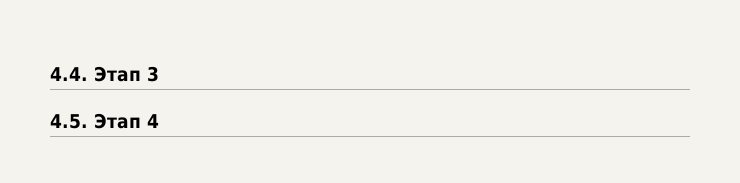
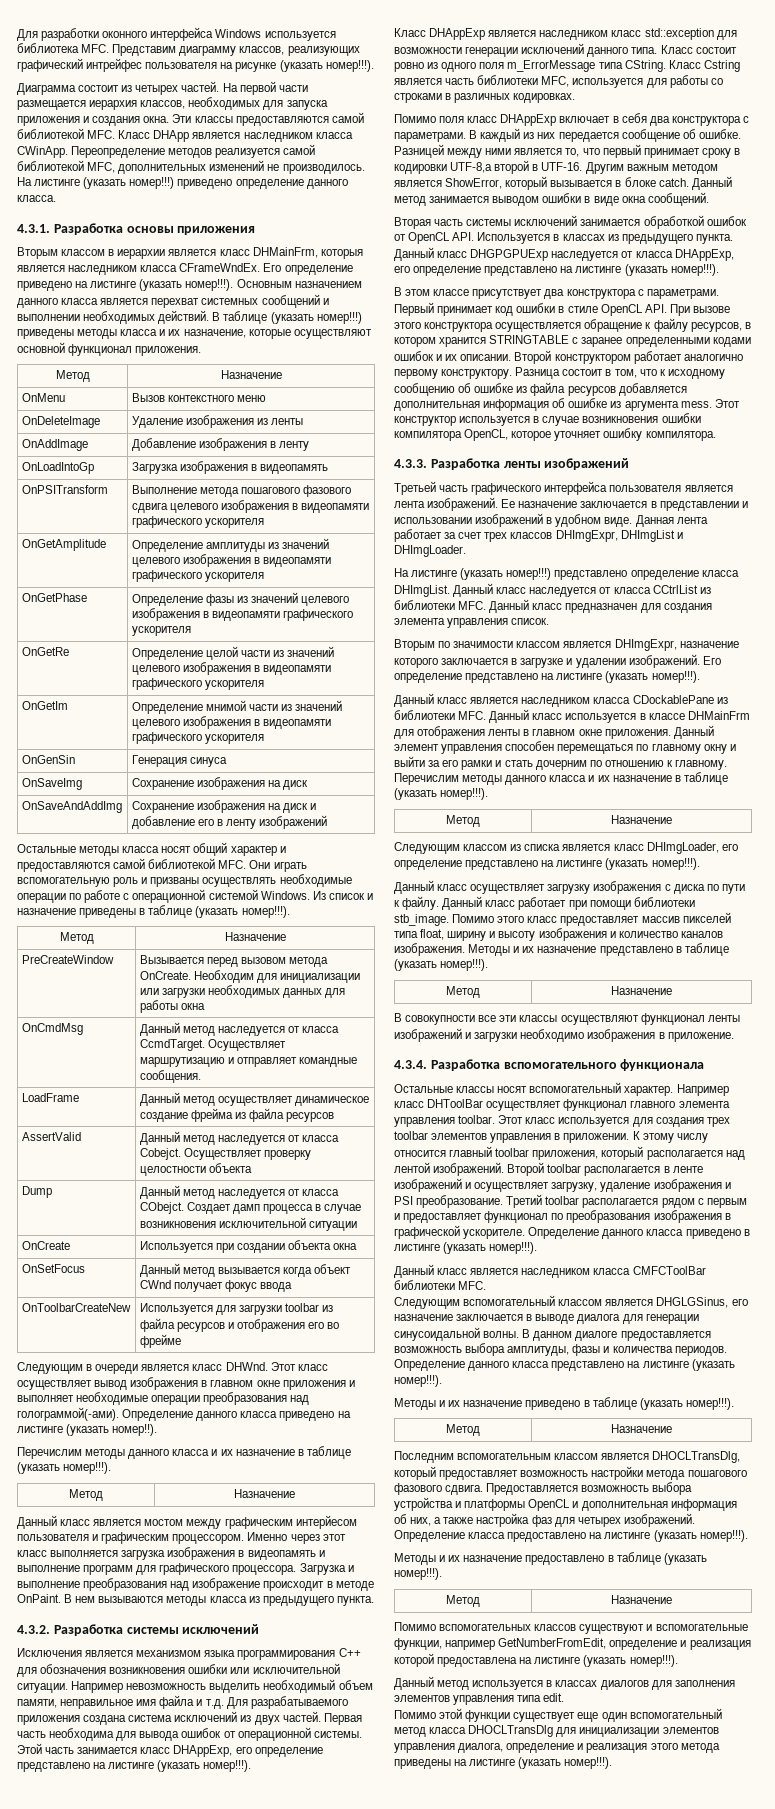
[50,66,159,82] [50,113,159,129] 4.4. Этап 3 // 4.5. Этап 4 -> [17,27,336,41] [17,43,360,56] [17,58,374,72] [17,81,308,95] [17,97,328,110] [17,112,364,126] [17,128,353,142] [17,144,316,158] [17,160,365,174] [17,177,348,189] [17,195,56,202] [17,223,256,235] [17,247,363,259] [17,263,353,275] [17,279,362,291] [17,294,329,308] [17,310,362,324] [17,329,372,339] [17,342,202,356] [55,370,90,382] [220,370,282,379] [21,393,65,402] [131,393,267,402] [21,416,100,428] [131,415,304,428] [21,439,88,451] [131,438,310,451] [21,462,94,474] [131,461,329,474] [21,485,108,494] [131,485,352,497] [131,500,370,513] [131,516,265,528] [21,539,106,551] [131,538,330,552] [131,554,332,567] [131,570,265,582] [21,593,87,602] [131,592,350,606] [131,608,354,621] [131,626,191,636] [21,647,69,656] [131,646,335,660] [131,662,332,675] [131,678,265,690] [21,701,68,710] [131,700,343,714] [131,716,332,729] [131,732,265,744] [21,755,75,764] [131,755,228,767] [21,778,82,790] [131,777,309,790] [21,801,122,813] [131,800,317,813] [131,815,328,829] [17,842,286,856] [17,858,307,872] [17,874,352,887] [17,889,373,903] [17,905,290,918] [59,932,94,944] [224,932,286,941] [21,955,114,964] [139,955,329,967] [139,970,361,983] [139,985,346,998] [139,1000,206,1013] [21,1023,83,1035] [139,1022,340,1036] [139,1039,287,1051] [139,1057,358,1067] [139,1070,201,1083] [21,1093,79,1102] [139,1092,370,1106] [139,1108,335,1122] [21,1132,81,1141] [139,1131,340,1145] [139,1148,312,1160] [139,1163,253,1176] [21,1186,52,1198] [139,1185,340,1199] [139,1202,362,1214] [139,1217,358,1231] [21,1241,70,1250] [139,1240,358,1253] [21,1264,85,1273] [139,1263,352,1277] [139,1280,293,1292] [21,1303,131,1312] [139,1303,334,1315] [139,1318,340,1332] [139,1334,181,1348] [17,1362,328,1374] [17,1377,355,1390] [17,1392,310,1405] [17,1407,351,1421] [17,1424,158,1436] [17,1446,351,1459] [17,1462,112,1474] [69,1489,103,1501] [234,1489,295,1498] [17,1515,357,1529] [17,1532,346,1544] [17,1547,325,1560] [17,1563,354,1575] [17,1578,374,1591] [17,1594,374,1606] [17,1624,260,1636] [17,1648,361,1660] [17,1663,340,1677] [17,1679,373,1693] [17,1695,348,1709] [17,1711,362,1725] [17,1727,362,1741] [17,1743,323,1757] [17,1760,252,1772] [394,28,737,40] [394,43,737,57] [394,60,740,72] [394,75,723,88] [394,93,576,103] [394,113,749,126] [394,128,741,142] [394,144,740,158] [394,160,718,174] [394,176,732,190] [394,192,709,206] [394,215,747,229] [394,232,733,244] [394,247,734,261] [394,264,719,276] [394,287,719,299] [394,302,730,316] [394,318,751,332] [394,335,751,347] [394,350,743,364] [394,367,725,379] [394,382,687,396] [394,398,740,411] [394,413,701,426] [394,428,716,441] [394,458,630,470] [394,481,733,495] [394,497,748,511] [394,513,708,527] [394,529,683,542] [394,545,466,557] [394,568,739,580] [394,583,711,597] [394,599,712,613] [394,618,550,628] [394,639,739,651] [394,654,721,668] [394,671,700,683] [394,693,728,707] [394,709,750,723] [394,725,714,739] [394,741,736,754] [394,756,728,770] [394,772,728,785] [394,788,489,800] [446,815,480,827] [611,815,672,824] [394,842,738,854] [394,858,700,870] [394,880,745,894] [394,896,695,910] [394,912,731,926] [394,928,723,941] [394,943,729,956] [394,959,489,971] [446,986,480,998] [611,986,672,995] [394,1013,740,1025] [394,1028,734,1042] [394,1059,705,1071] [394,1082,729,1096] [394,1099,730,1111] [394,1115,730,1127] [394,1131,708,1143] [394,1146,745,1160] [394,1162,703,1176] [394,1178,731,1192] [394,1194,747,1208] [394,1210,731,1223] [394,1225,750,1239] [394,1242,538,1254] [394,1264,706,1278] [394,1280,487,1290] [394,1295,748,1309] [394,1314,699,1324] [394,1327,711,1341] [394,1343,727,1356] [394,1359,735,1371] [394,1375,442,1387] [394,1397,734,1410] [446,1424,480,1436] [611,1424,672,1433] [394,1451,741,1463] [394,1466,747,1480] [394,1482,693,1495] [394,1497,737,1511] [394,1513,695,1527] [394,1530,748,1542] [394,1552,707,1565] [394,1568,442,1580] [446,1595,480,1607] [611,1595,672,1604] [394,1622,748,1634] [394,1638,751,1650] [394,1653,678,1667] [394,1676,735,1690] [394,1693,565,1705] [394,1708,722,1722] [394,1725,719,1737] [394,1743,720,1753] [394,1757,613,1769] Для разработки оконного интерфейса Windows используется библиотека MFC. Представим диаграмму классов, реализующих графический интрейфес пользователя на рисунке (указать номер!!!). // Диаграмма состоит из четырех частей. На первой части размещается иерархия классов, необходимых для запуска приложения и создания окна. Эти классы предоставляются самой библиотекой MFC. Класс DHApp является наследником класса CWinApp. Переопределение методов реализуется самой библиотекой MFC, дополнительных изменений не производилось. На листинге (указать номер!!!) приведено определение данного класса. // 4.3.1. Разработка основы приложения // Вторым классом в иерархии является класс DHMainFrm, которыя является наследником класса CFrameWndEx. Его определение приведено на листинге (указать номер!!!). Основным назначением данного класса является перехват системных сообщений и выполнении необходимых действий. В таблице (указать номер!!!) приведены методы класса и их назначение, которые осуществляют основной функционал приложения. // Метод | Назначение // OnMenu | Вызов контекстного меню // OnDeleteImage | Удаление изображения из ленты // OnAddImage | Добавление изображения в ленту // OnLoadIntoGp | Загрузка изображения в видеопамять // OnPSITransform | Выполнение метода пошагового фазового сдвига целевого изображения в видеопамяти графического ускорителя // OnGetAmplitude | Определение амплитуды из значений целевого изображения в видеопамяти графического ускорителя // OnGetPhase | Определение фазы из значений целевого изображения в видеопамяти графического ускорителя // OnGetRe | Определение целой части из значений целевого изображения в видеопамяти графического ускорителя // OnGetIm | Определение мнимой части из значений целевого изображения в видеопамяти графического ускорителя // OnGenSin | Генерация синуса // OnSaveImg | Сохранение изображения на диск // OnSaveAndAddImg | Сохранение изображения на диск и добавление его в ленту изображений // Остальные методы класса носят общий характер и предоставляются самой библиотекой MFC. Они играть вспомогательную роль и призваны осуществлять необходимые операции по работе с операционной системой Windows. Из список и назначение приведены в таблице (указать номер!!!). // Метод | Назначение // PreCreateWindow | Вызывается перед вызовом метода OnCreate. Необходим для инициализации или загрузки необходимых данных для работы окна // OnCmdMsg | Данный метод наследуется от класса CcmdTarget. Осуществляет маршрутизацию и отправляет командные сообщения. // LoadFrame | Данный метод осуществляет динамическое создание фрейма из файла ресурсов // AssertValid | Данный метод наследуется от класса Cobejct. Осуществляет проверку целостности объекта // Dump | Данный метод наследуется от класса CObejct. Создает дамп процесса в случае возникновения исключительной ситуации // OnCreate | Используется при создании объекта окна // OnSetFocus | Данный метод вызывается когда объект CWnd получает фокус ввода // OnToolbarCreateNew | Используется для загрузки toolbar из файла ресурсов и отображения его во фрейме // Следующим в очереди является класс DHWnd. Этот класс осуществляет вывод изображения в главном окне приложения и выполняет необходимые операции преобразования над голограммой(-ами). Определение данного класса приведено на листинге (указать номер!!). // Перечислим методы данного класса и их назначение в таблице (указать номер!!!). // Метод | Назначение // Данный класс является мостом между графическим интерйесом пользователя и графическим процессором. Именно через этот класс выполняется загрузка изображения в видеопамять и выполнение программ для графического процессора. Загрузка и выполнение преобразования над изображение происходит в методе OnPaint. В нем вызываются методы класса из предыдущего пункта. // 4.3.2. Разработка системы исключений // Исключения является механизмом языка программирования C++ для обозначения возникновения ошибки или исключительной ситуации. Например невозможность выделить необходимый объем памяти, неправильное имя файла и т.д. Для разрабатываемого приложения создана система исключений из двух частей. Первая часть необходима для вывода ошибок от операционной системы. Этой часть занимается класс DHAppExp, его определение представлено на листинге (указать номер!!!). // Класс DHAppExp является наследником класс std::exception для возможности генерации исключений данного типа. Класс состоит ровно из одного поля m_ErrorMessage типа CString. Класс Cstring является часть библиотеки MFC, используется для работы со строками в различных кодировках. // Помимо поля класс DHAppExp включает в себя два конструктора с параметрами. В каждый из них передается сообщение об ошибке. Разницей между ними является то, что первый принимает сроку в кодировки UTF-8,а второй в UTF-16. Другим важным методом является ShowError, который вызывается в блоке catch. Данный метод занимается выводом ошибки в виде окна сообщений. // Вторая часть системы исключений занимается обработкой ошибок от OpenCL API. Используется в классах из предыдущего пункта. Данный класс DHGPGPUExp наследуется от класса DHAppExp, его определение представлено на листинге (указать номер!!!). // В этом классе присутствует два конструктора с параметрами. Первый принимает код ошибки в стиле OpenCL API. При вызове этого конструктора осуществляется обращение к файлу ресурсов, в котором хранится STRINGTABLE с заранее определенными кодами ошибок и их описании. Второй конструктором работает аналогично первому конструктору. Разница состоит в том, что к исходному сообщению об ошибке из файла ресурсов добавляется дополнительная информация об ошибке из аргумента mess. Этот конструктор используется в случае возникновения ошибки компилятора OpenCL, которое уточняет ошибку компилятора. // 4.3.3. Разработка ленты изображений // Третьей часть графического интерфейса пользователя является лента изображений. Ее назначение заключается в представлении и использовании изображений в удобном виде. Данная лента работает за счет трех классов DHImgExpr, DHImgList и DHImgLoader. // На листинге (указать номер!!!) представлено определение класса DHImgList. Данный класс наследуется от класса CCtrlList из библиотеки MFC. Данный класс предназначен для создания элемента управления список. // Вторым по значимости классом является DHImgExpr, назначение которого заключается в загрузке и удалении изображений. Его определение представлено на листинге (указать номер!!!). // Данный класс является наследником класса CDockablePane из библиотеки MFC. Данный класс используется в классе DHMainFrm для отображения ленты в главном окне приложения. Данный элемент управления способен перемещаться по главному окну и выйти за его рамки и стать дочерним по отношению к главному. Перечислим методы данного класса и их назначение в таблице (указать номер!!!). // Метод | Назначение // Следующим классом из списка является класс DHImgLoader, его определение представлено на листинге (указать номер!!!). // Данный класс осуществляет загрузку изображения с диска по пути к файлу. Данный класс работает при помощи библиотеки stb_image. Помимо этого класс предоставляет массив пикселей типа float, ширину и высоту изображения и количество каналов изображения. Методы и их назначение представлено в таблице (указать номер!!!). // Метод | Назначение // В совокупности все эти классы осуществляют функционал ленты изображений и загрузки необходимо изображения в приложение. // 4.3.4. Разработка вспомогательного функционала // Остальные классы носят вспомогательный характер. Например класс DHToolBar осуществляет функционал главного элемента управления toolbar. Этот класс используется для создания трех toolbar элементов управления в приложении. К этому числу относится главный toolbar приложения, который располагается над лентой изображений. Второй toolbar располагается в ленте изображений и осуществляет загрузку, удаление изображения и PSI преобразование. Третий toolbar располагается рядом с первым и предоставляет функционал по преобразования изображения в графической ускорителе. Определение данного класса приведено в листинге (указать номер!!!). // Данный класс является наследником класса CMFCToolBar библиотеки MFC. // Следующим вспомогательный классом является DHGLGSinus, его назначение заключается в выводе диалога для генерации синусоидальной волны. В данном диалоге предоставляется возможность выбора амплитуды, фазы и количества периодов. Определение данного класса представлено на листинге (указать номер!!!). // Методы и их назначение приведено в таблице (указать номер!!!). // Метод | Назначение // Последним вспомогательным классом является DHOCLTransDlg, который предоставляет возможность настройки метода пошагового фазового сдвига. Предоставляется возможность выбора устройства и платформы OpenCL и дополнительная информация об них, а также настройка фаз для четырех изображений. Определение класса предоставлено на листинге (указать номер!!!). // Методы и их назначение предоставлено в таблице (указать номер!!!). // Метод | Назначение // Помимо вспомогательных классов существуют и вспомогательные функции, например GetNumberFromEdit, определение и реализация которой предоставлена на листинге (указать номер!!!). // Данный метод используется в классах диалогов для заполнения элементов управления типа edit. // Помимо этой функции существует еще один вспомогательный метод класса DHOCLTransDlg для инициализации элементов управления диалога, определение и реализация этого метода приведены на листинге (указать номер!!!).

